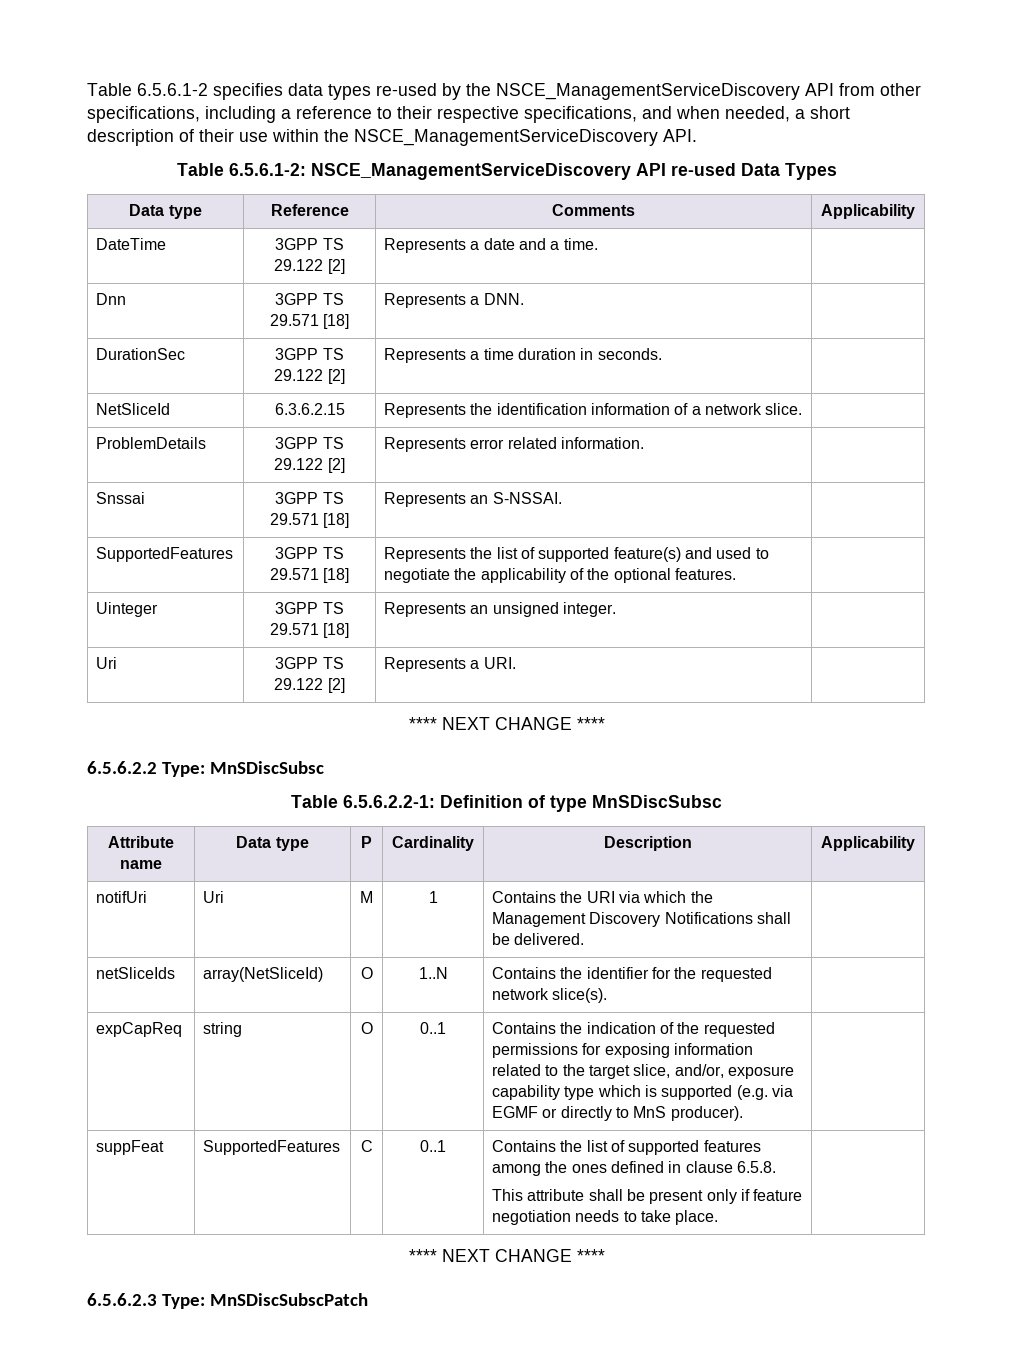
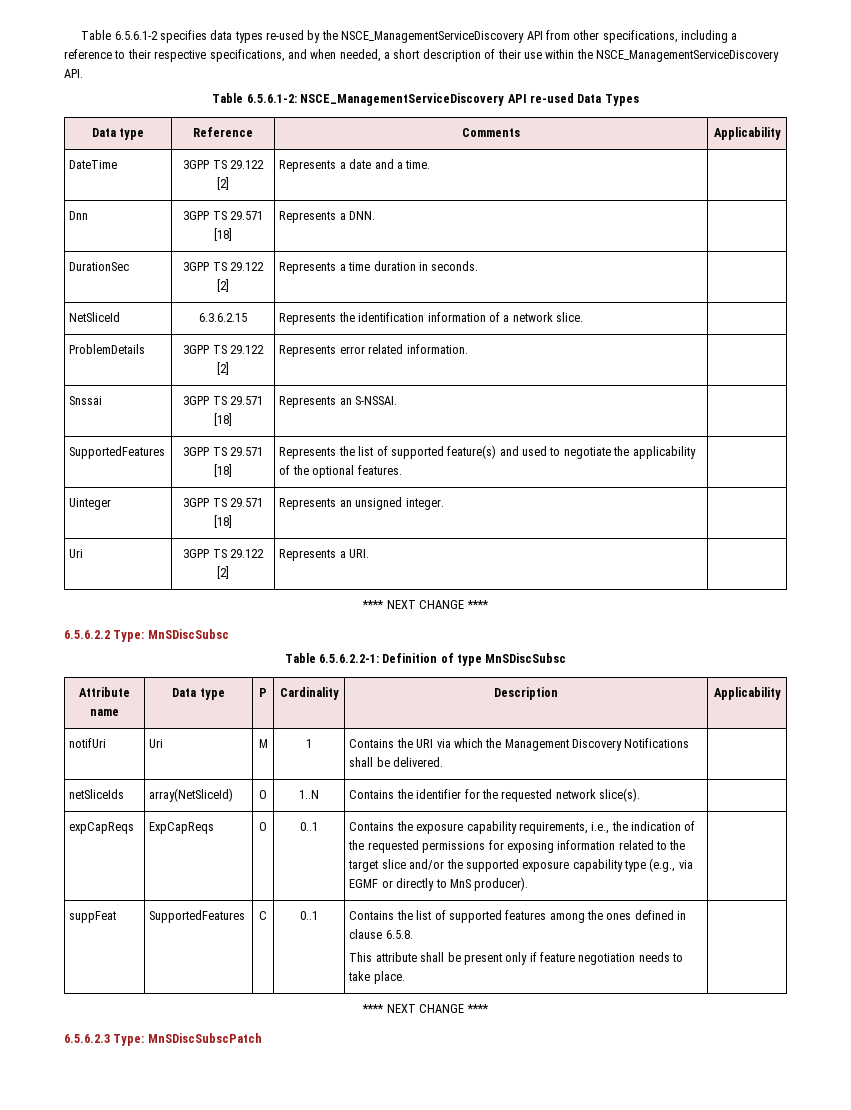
[96,1022,183,1037] [203,1022,243,1037] expCapReq | string -> [69,822,135,834] [149,822,215,834] expCapReqs | ExpCapReqs
(583, 1028) none -> [416,821,628,834] exposure capability requirements, i.e., the
[633,1064,794,1079] [492,1085,768,1100] slice, and/or, exposure capability type which is supported (e.g. -> [381,858,676,872] slice and/or the supported exposure capability type (e.g.,

